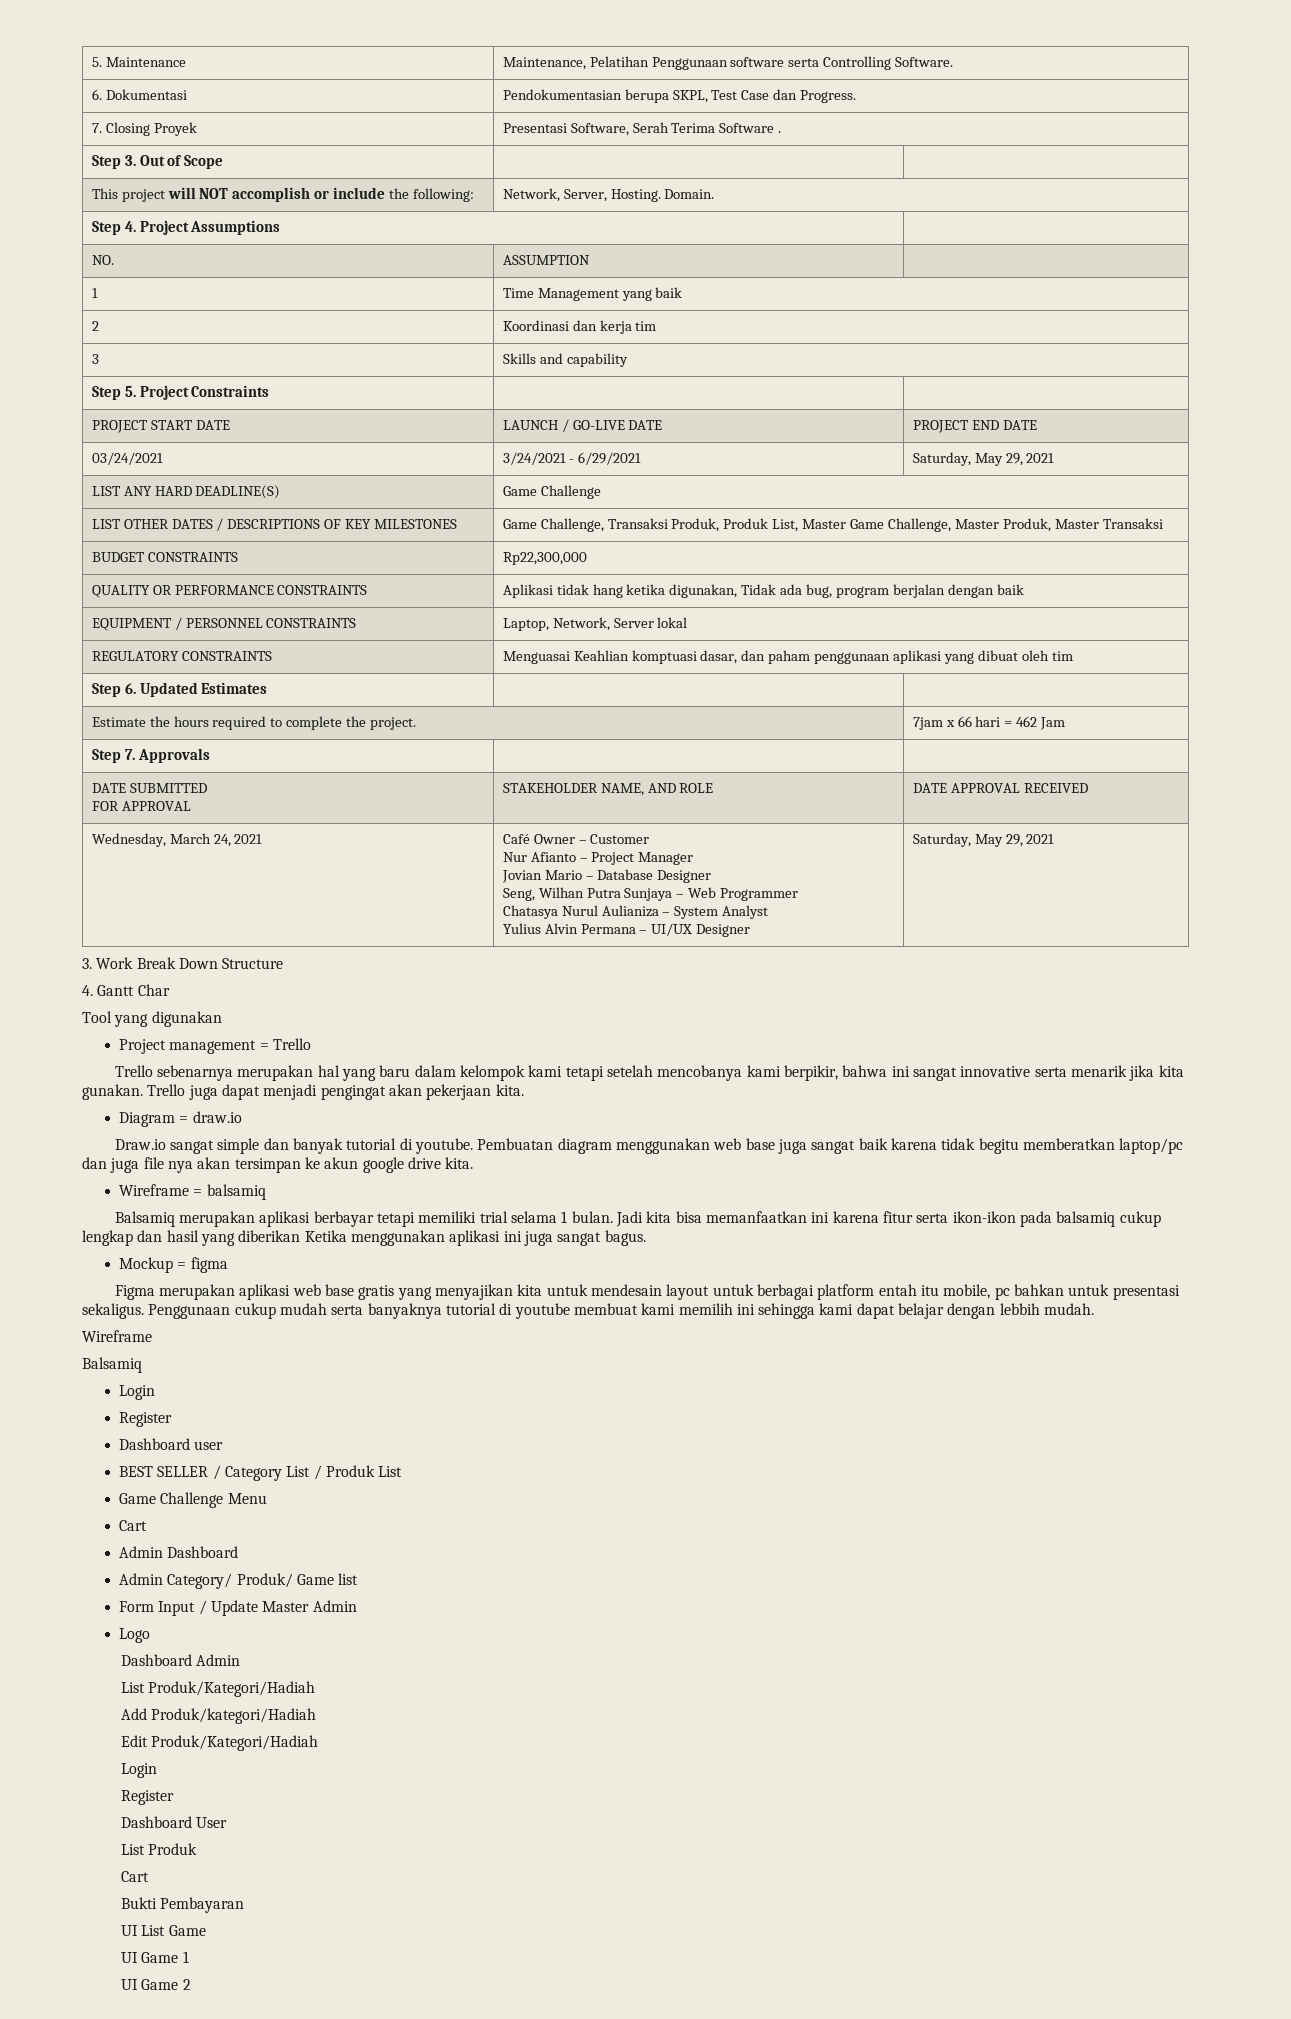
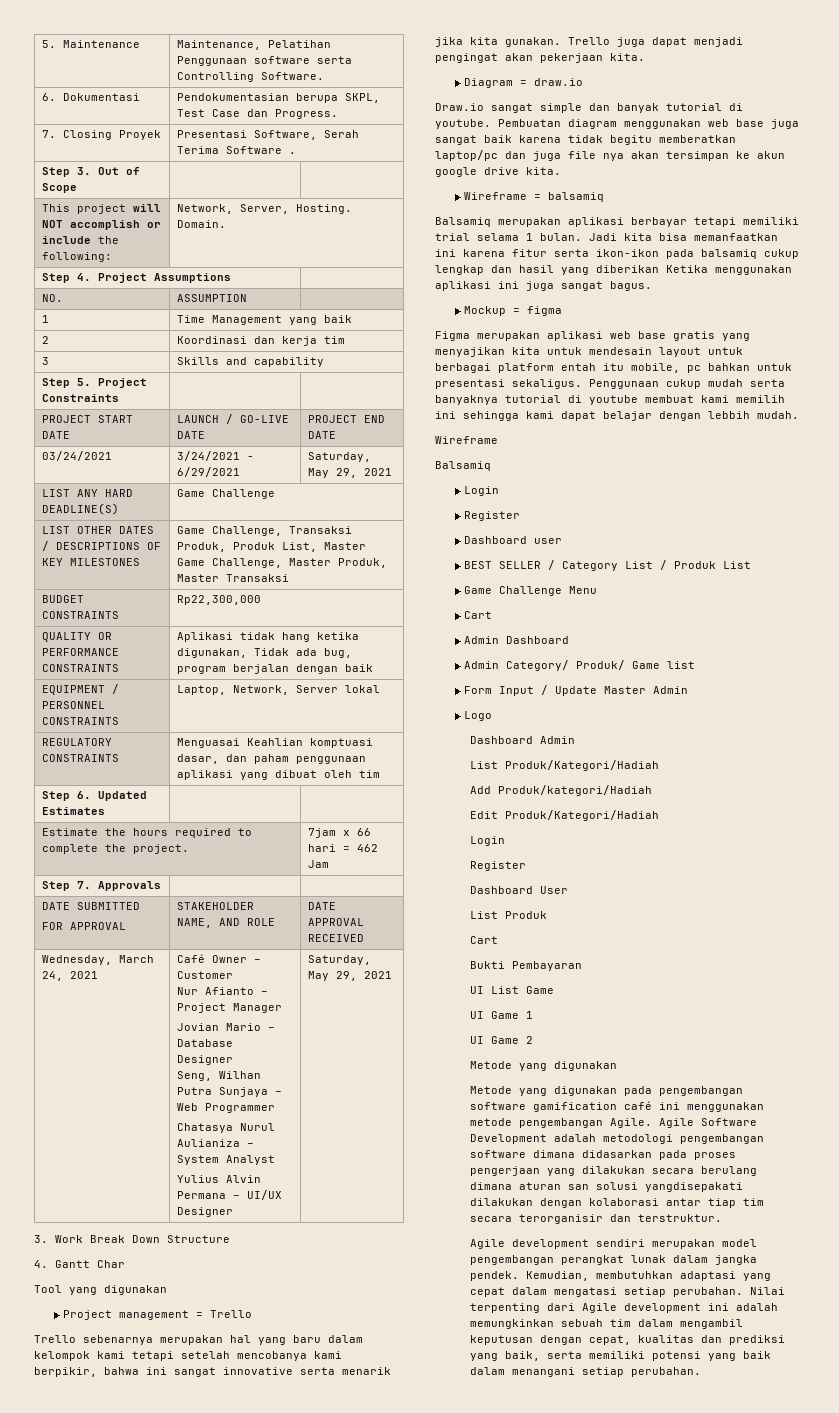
(191, 1984) none -> [469,1061,617,1071] [469,1086,743,1096] [469,1101,764,1112] [469,1118,757,1128] [469,1134,764,1144] [469,1150,736,1160] [469,1166,757,1176] [469,1182,743,1192] [469,1198,764,1208] [469,1214,722,1224] [469,1239,757,1249] [469,1255,757,1265] [469,1271,771,1281] [469,1287,785,1297] [469,1303,778,1313] [469,1319,743,1329] [469,1335,785,1345] [469,1351,771,1361] [469,1367,701,1377] // Metode yang digunakan // Metode yang digunakan pada pengembangan software gamification café ini menggunakan metode pengembangan Agile. Agile Software Development adalah metodologi pengembangan software dimana didasarkan pada proses pengerjaan yang dilakukan secara berulang dimana aturan san solusi yangdisepakati dilakukan dengan kolaborasi antar tiap tim secara terorganisir dan terstruktur. // Agile development sendiri merupakan model pengembangan perangkat lunak dalam jangka pendek. Kemudian, membutuhkan adaptasi yang cepat dalam mengatasi setiap perubahan. Nilai terpenting dari Agile development ini adalah memungkinkan sebuah tim dalam mengambil keputusan dengan cepat, kualitas dan prediksi yang baik, serta memiliki potensi yang baik dalam menangani setiap perubahan.

